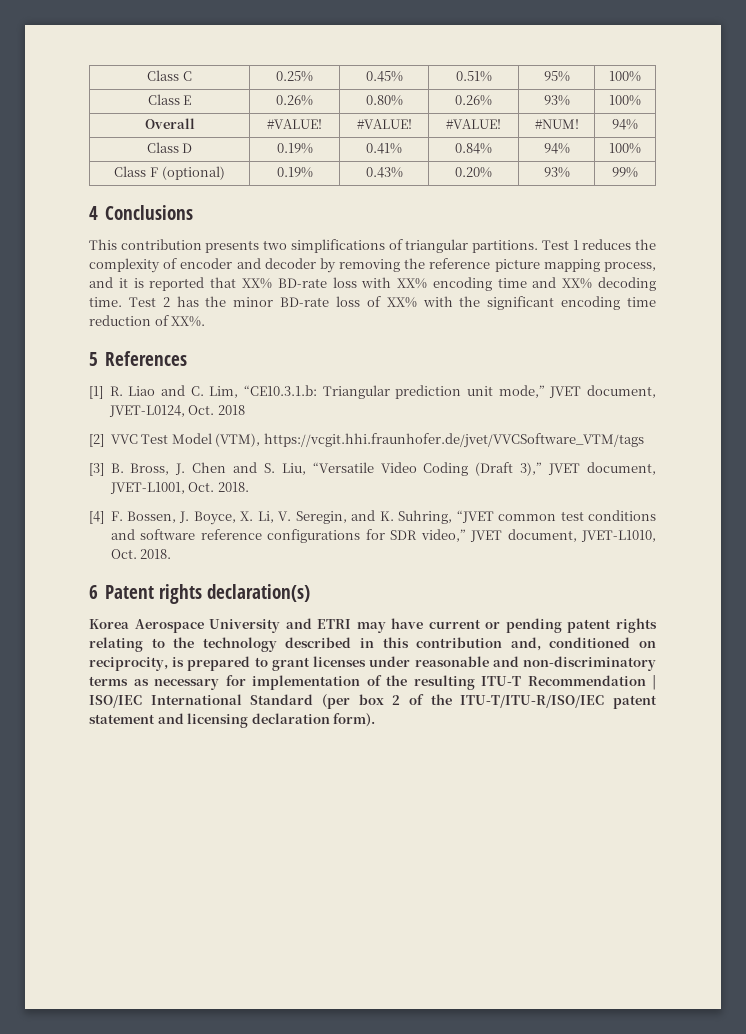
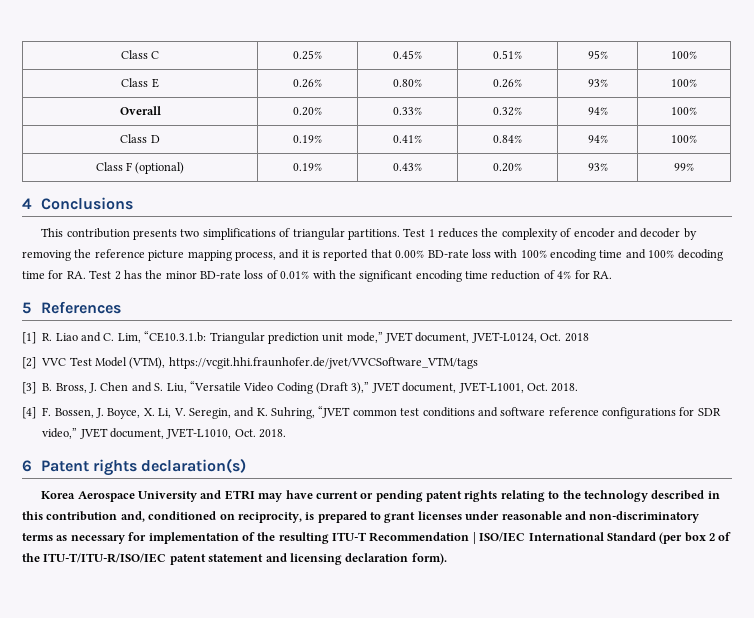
[267,119,322,129] [356,119,412,129] [446,119,501,129] [534,119,579,129] [612,119,638,130] #VALUE! | #VALUE! | #VALUE! | #NUM! | 94% -> [293,107,322,116] [393,107,422,115] [493,107,522,116] [587,107,608,115] [671,107,697,115] 0.20% | 0.33% | 0.32% | 94% | 100%
[241,278,272,289] XX% -> [395,250,425,258] 0.00%
[397,278,428,289] XX% -> [520,250,547,258] 100%
[562,277,656,291] [89,297,122,307] XX% decoding time. -> [648,249,723,261] [22,270,86,279] 100% decoding time for RA.
[386,297,417,308] XX% -> [280,271,310,279] 0.01%
[171,316,206,327] XX%. -> [557,270,612,279] 4% for RA.

